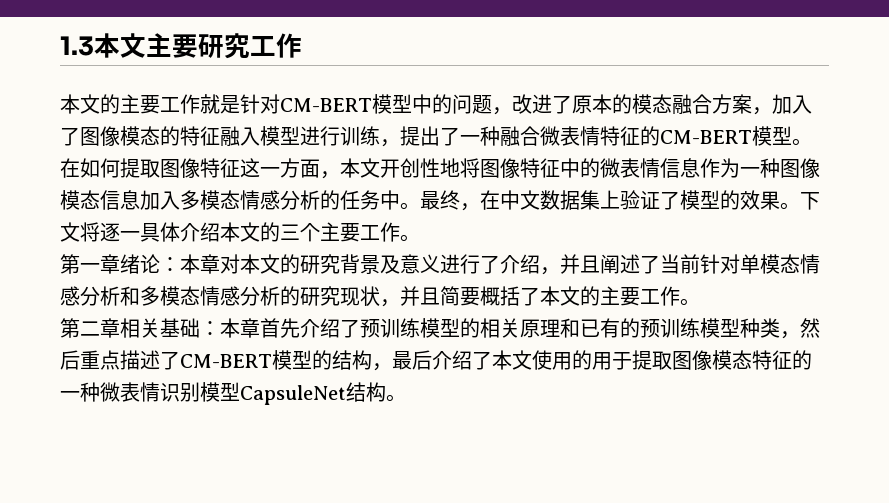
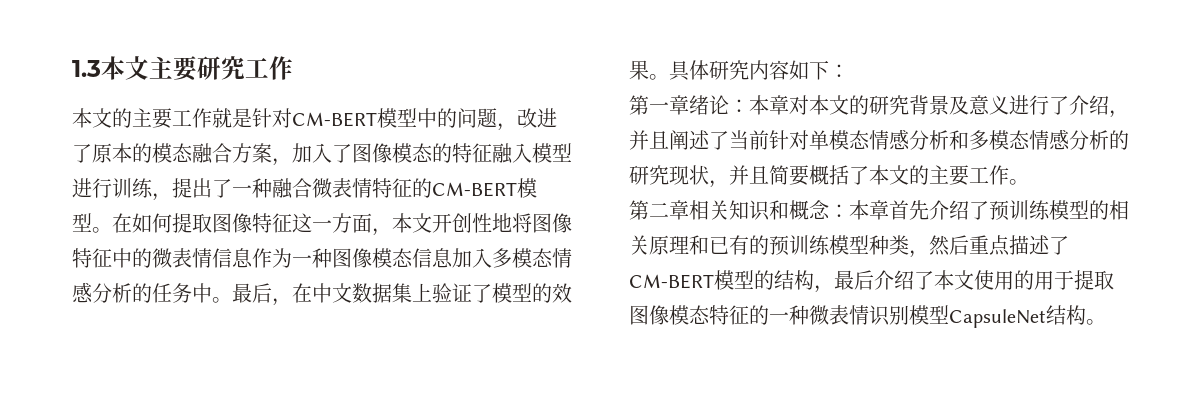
[440,190,460,210] 终 -> [252,283,272,303] 后
[800,192,820,210] [60,222,420,242] 下文将逐一具体介绍本文的三个主要工作。 -> [669,60,849,81] 具体研究内容如下：
[160,318,200,338] 基础 -> [729,200,830,221] 知识和概念

